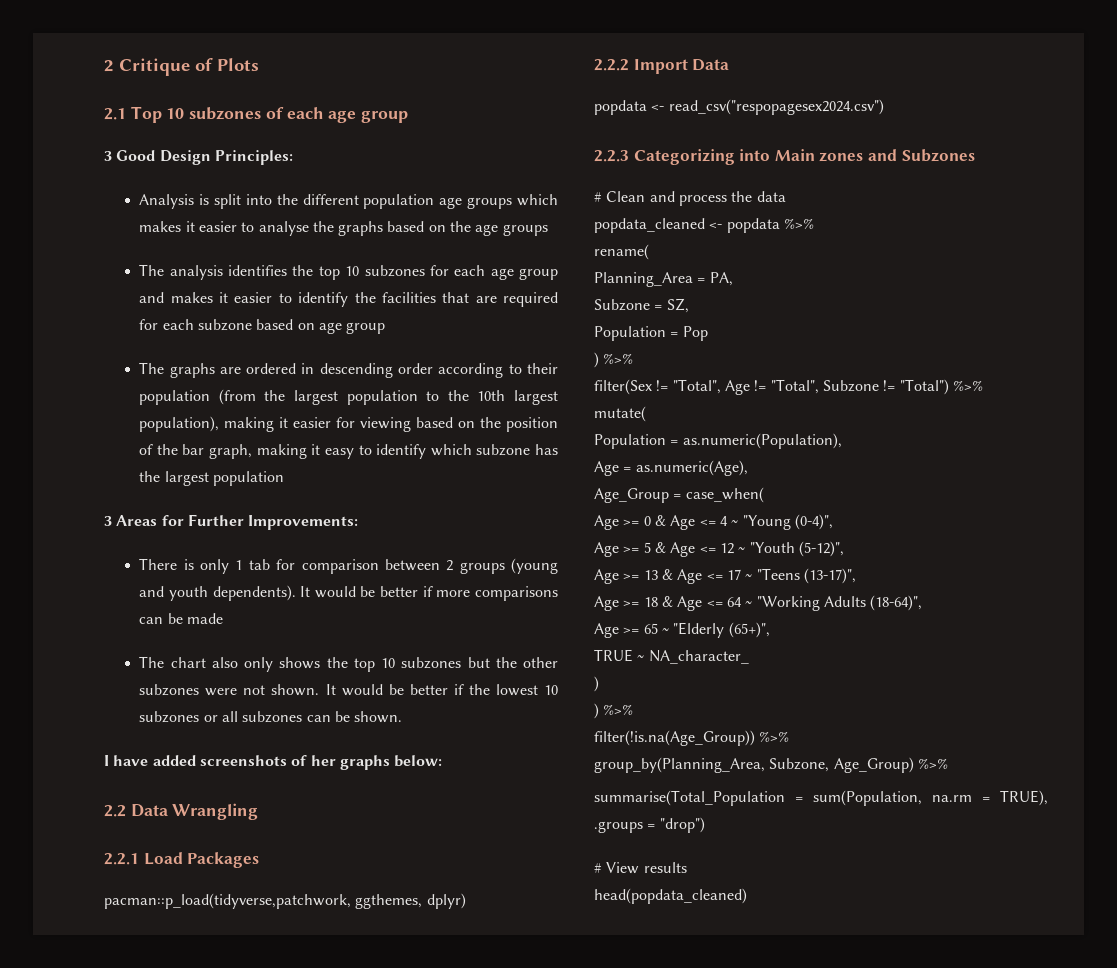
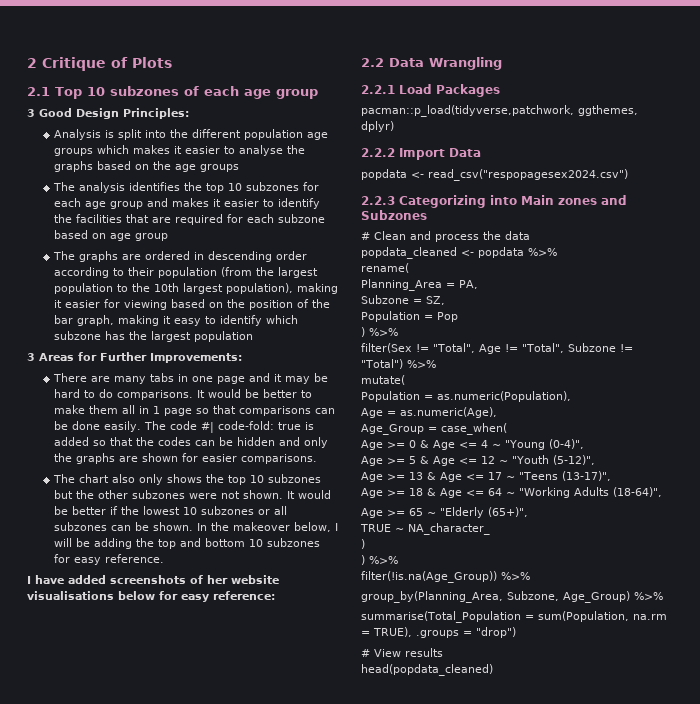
[183,558,558,574] [139,585,558,601] [139,613,223,624] is only 1 tab for comparison between 2 groups (young and youth dependents). It would be better if more comparisons can be made -> [91,373,329,384] [54,389,313,400] [54,405,336,416] [54,421,315,433] [54,437,329,448] [54,453,318,464] are many tabs in one page and it may be hard to do comparisons. It would be better to make them all in 1 page so that comparisons can be done easily. The code #| code-fold: true is added so that the codes can be hidden and only the graphs are shown for easier comparisons.
(403, 717) none -> [197,522,339,532] [54,538,321,549] [54,554,165,565] In the makeover below, I will be adding the top and bottom 10 subzones for easy reference.
[339,755,443,770] graphs below: -> [231,575,279,584] [27,591,275,602] website visualisations below for easy reference:

